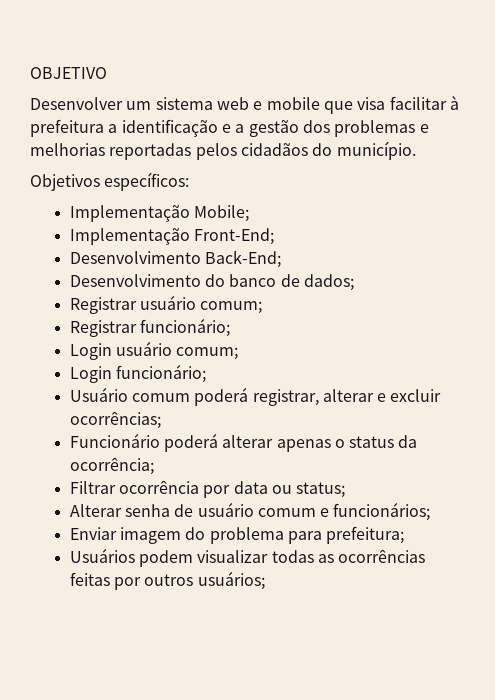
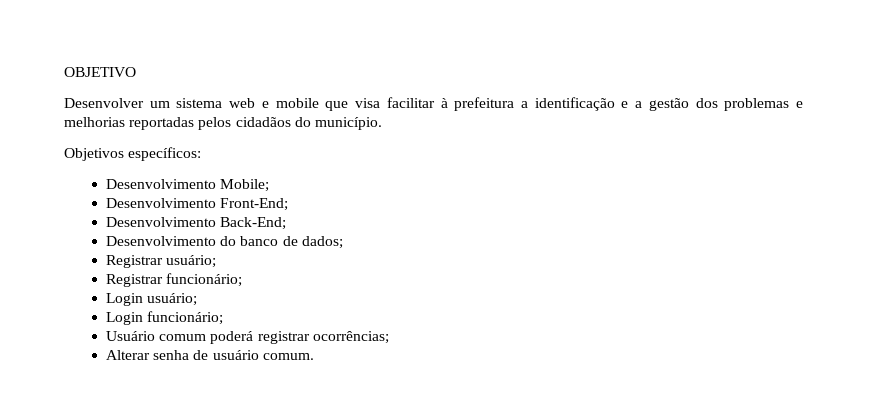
[69,205,190,222] Implementação -> [106,179,217,189] Desenvolvimento
[69,228,190,245] Implementação -> [106,198,217,208] Desenvolvimento
[139,295,263,314] usuário comum; -> [166,255,217,268] usuário;
[115,341,239,360] usuário comum; -> [147,293,198,306] usuário;
[252,389,442,406] [69,411,161,429] [69,433,418,452] [69,457,154,475] [69,480,346,498] [69,502,431,521] [69,526,405,544] [69,548,426,567] [69,571,265,590] registrar, alterar e excluir ocorrências; // Funcionário poderá alterar apenas o status da ocorrência; // Filtrar ocorrência por data ou status; // Alterar senha de usuário comum e funcionários; // Enviar imagem do problema para prefeitura; // Usuários podem visualizar todas as ocorrências feitas por outros usuários; -> [257,331,389,344] [106,350,314,360] registrar ocorrências; // Alterar senha de usuário comum.

